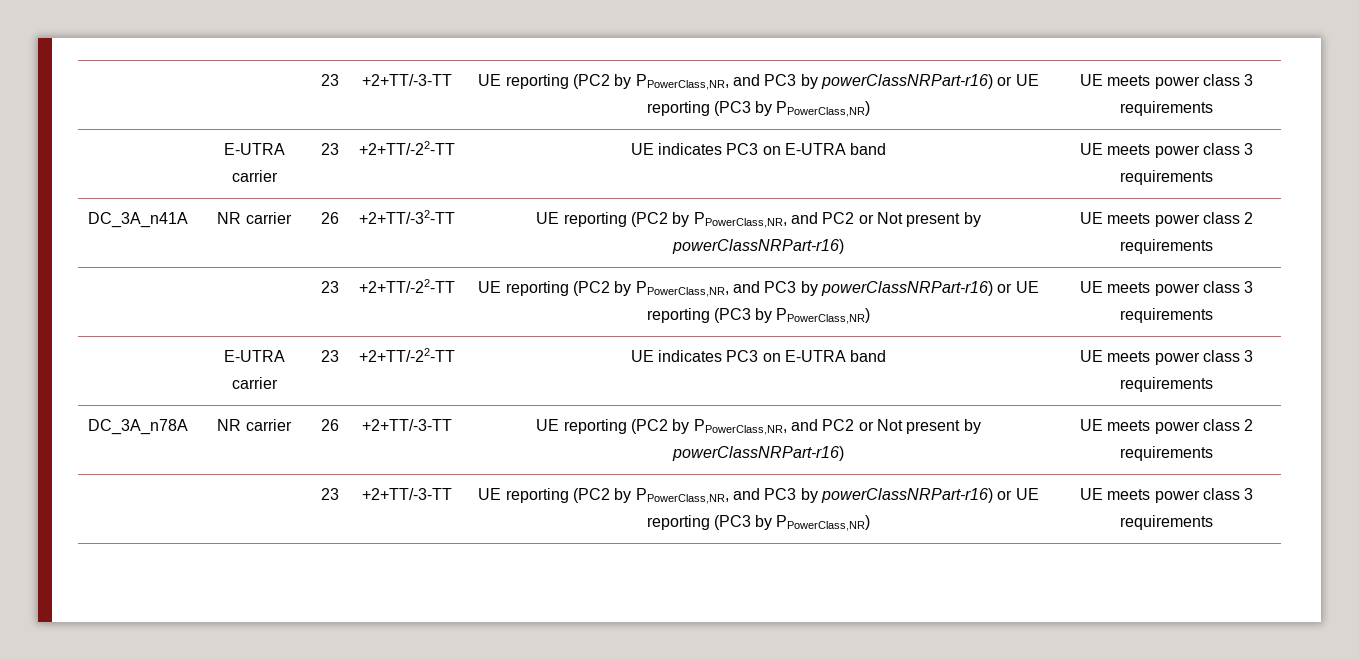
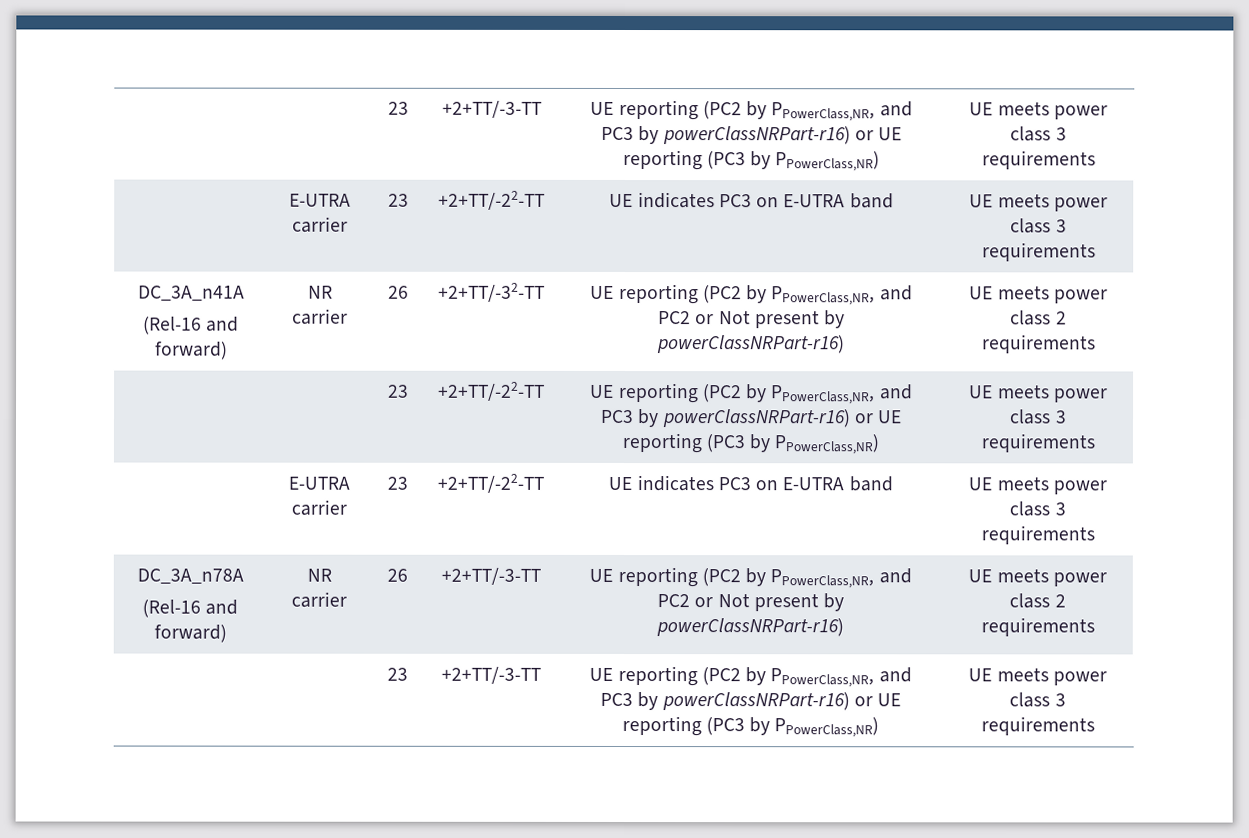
(188, 220) none -> [142,316,240,335] [154,341,228,360] // (Rel-16 and forward)
(188, 427) none -> [141,599,239,618] [153,624,227,643] // (Rel-16 and forward)

